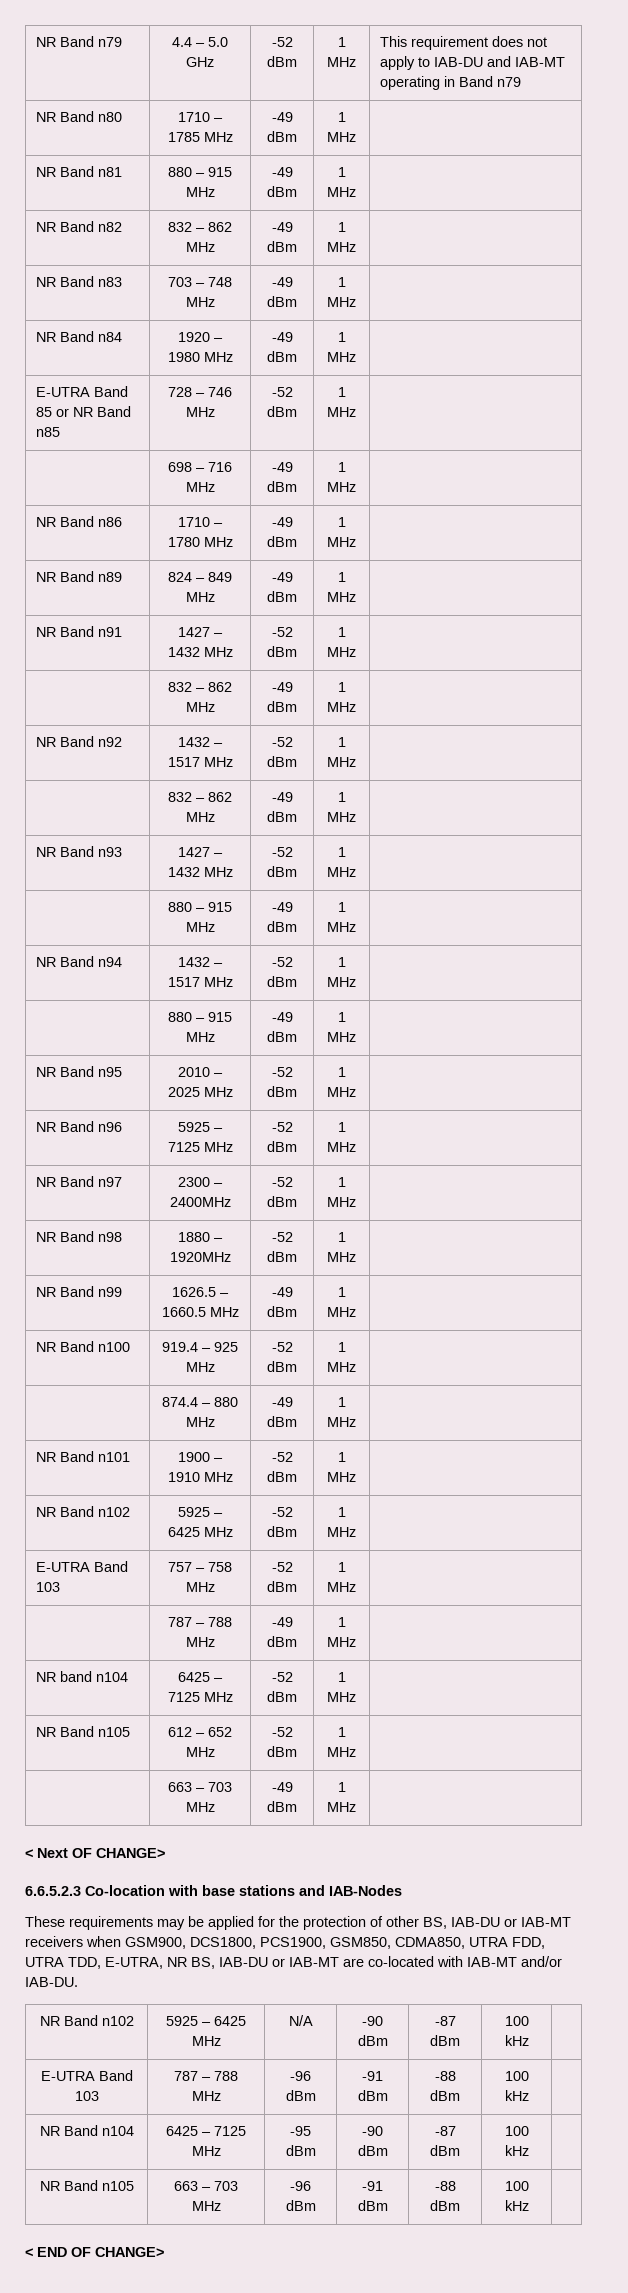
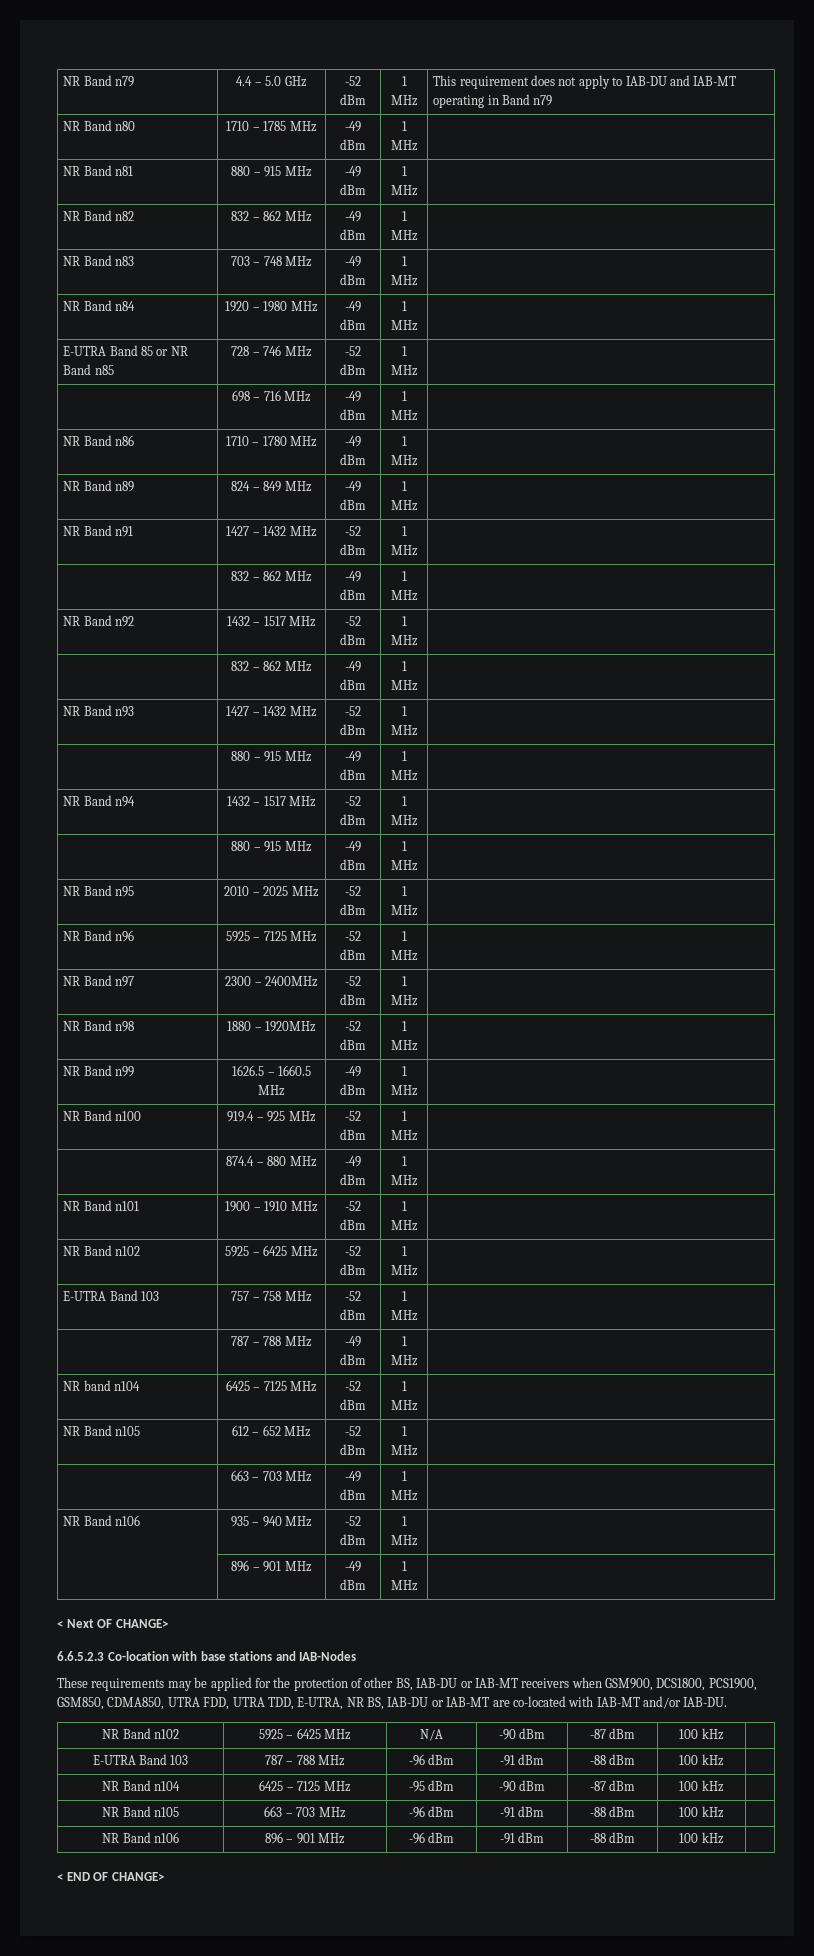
(356, 1807) none -> [63,1515,141,1526] [230,1516,313,1527] [345,1516,361,1526] [340,1534,366,1545] [401,1516,407,1526] [390,1535,418,1546] [231,1560,312,1572] [345,1561,361,1572] [340,1579,366,1590] [401,1561,407,1571] [390,1580,418,1591] // NR Band n106 | 935 – 940 MHz | -52 dBm | 1 MHz | // | 896 – 901 MHz | -49 dBm | 1 MHz |
(529, 2205) none -> [102,1832,179,1843] [264,1832,346,1844] [408,1832,455,1844] [499,1832,545,1844] [589,1832,636,1843] [679,1832,724,1844] // NR Band n106 | 896 – 901 MHz | -96 dBm | -91 dBm | -88 dBm | 100 kHz |

